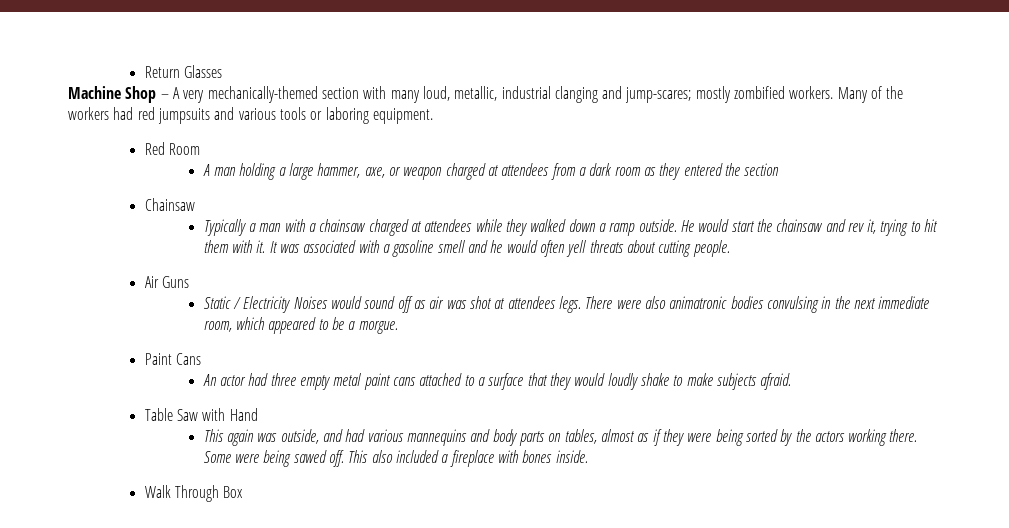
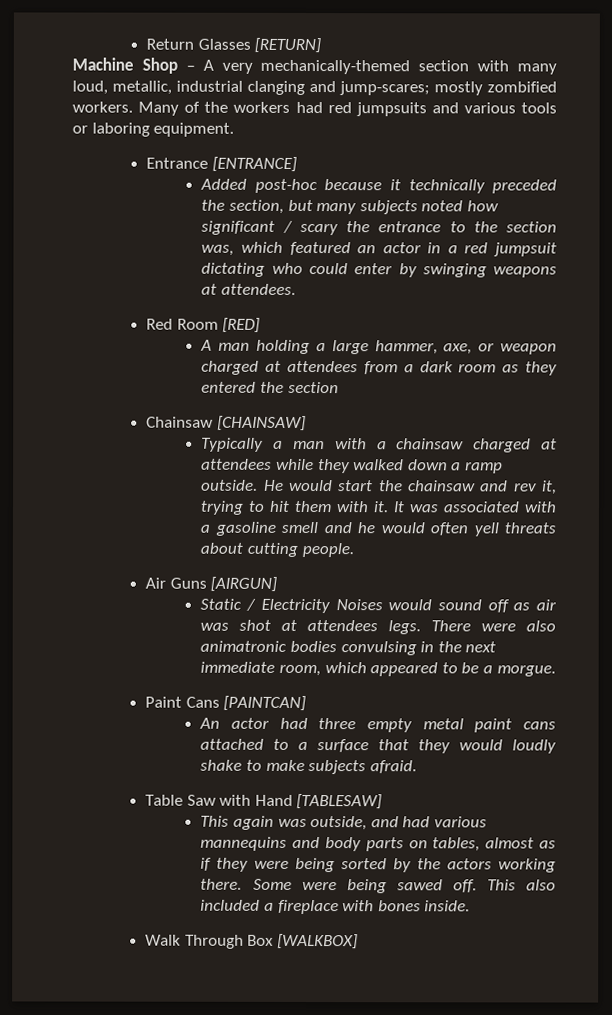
(223, 71) none -> [254,37,322,54] [RETURN]
(433, 116) none -> [146,156,297,172] [200,178,557,194] [201,199,500,215] [201,220,557,236] [201,241,557,257] [201,262,557,278] [201,283,297,295] // Entrance [ENTRANCE] // Added post-hoc because it technically preceded the section, but many subjects noted how significant / scary the entrance to the section was, which featured an actor in a red jumpsuit dictating who could enter by swinging weapons at attendees.
(201, 149) none -> [222,317,261,333] [RED]
(195, 204) none -> [216,415,306,431] [CHAINSAW]
(190, 282) none -> [210,576,278,592] [AIRGUN]
(202, 359) none -> [223,695,307,712] [PAINTCAN]
(258, 414) none -> [296,793,383,810] [TABLESAW]
(244, 492) none -> [276,933,358,950] [WALKBOX]

